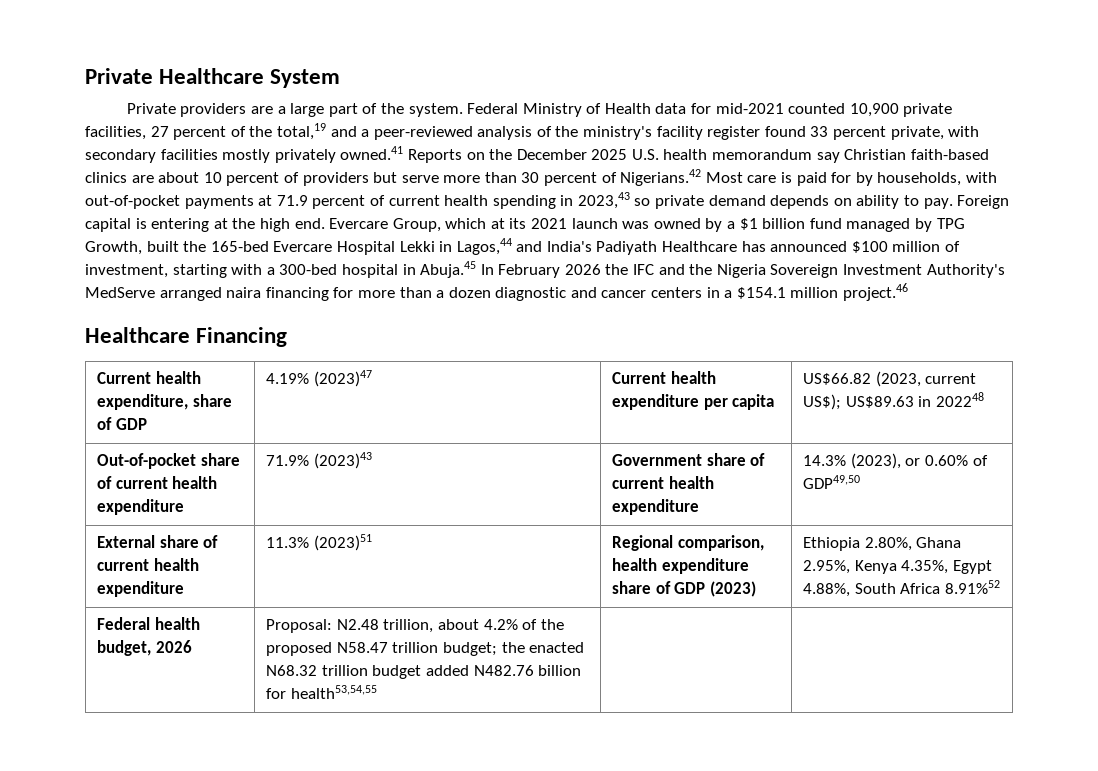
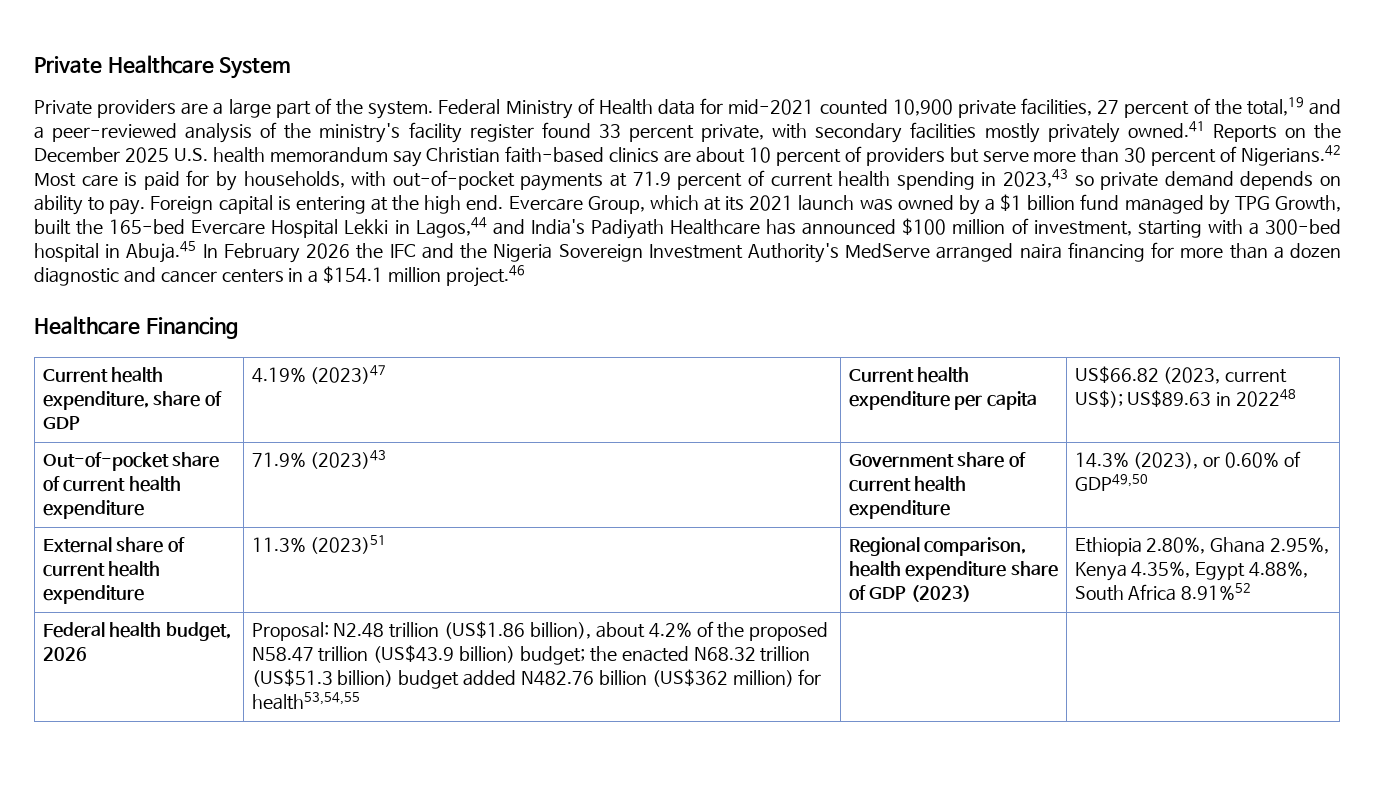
[383,619,434,633] trillion, -> [389,621,592,639] trillion (US$1.86 billion),
(439, 647) none -> [373,645,516,663] (US$43.9 billion)
(368, 670) none -> [251,669,394,687] (US$51.3 billion)
(582, 670) none -> [651,669,794,687] (US$362 million)

